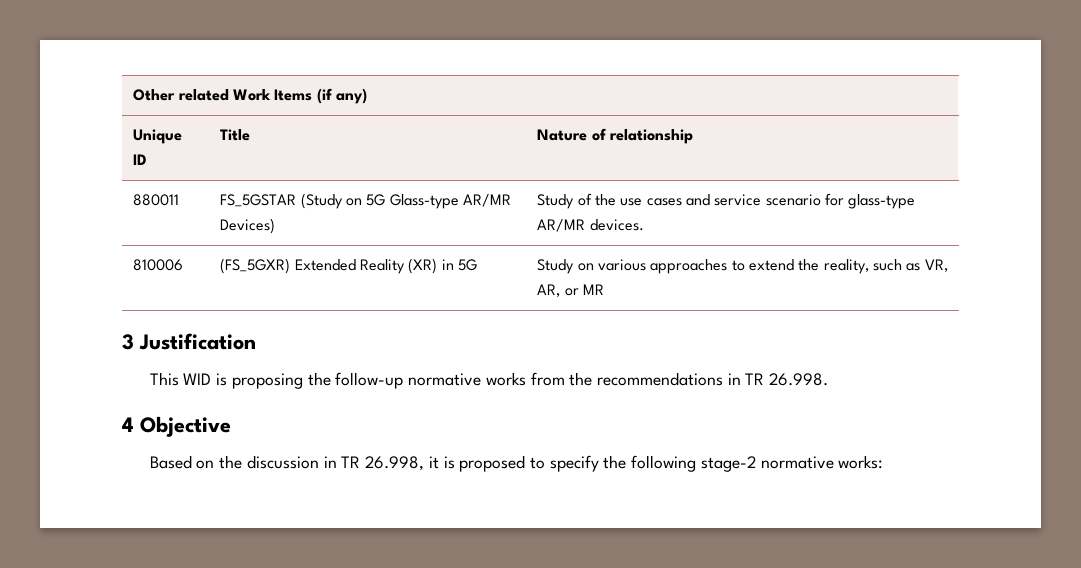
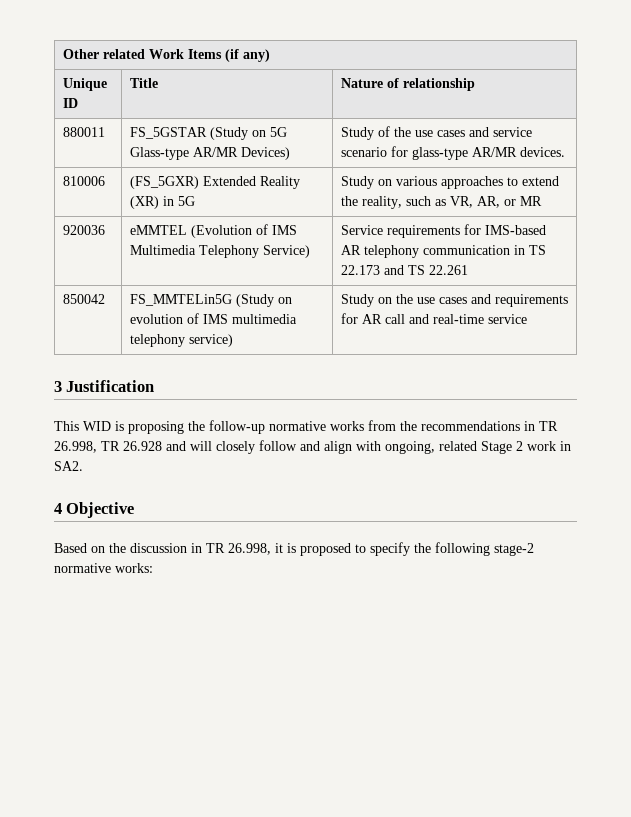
(604, 289) none -> [62,225,105,235] [129,224,297,238] [129,245,310,258] [340,224,546,238] [340,245,546,258] [340,265,468,275] [62,294,105,304] [129,294,292,307] [129,313,297,324] [129,334,233,347] [340,294,568,307] [340,313,527,324] // 920036 | eMMTEL (Evolution of IMS Multimedia Telephony Service) | Service requirements for IMS-based AR telephony communication in TS 22.173 and TS 22.261 // 850042 | FS_MMTELin5G (Study on evolution of IMS multimedia telephony service) | Study on the use cases and requirements for AR call and real-time service
[769,373,829,386] 26.998. -> [54,440,571,454] [54,461,83,471] 26.998, TR 26.928 and will closely follow and align with ongoing, related Stage 2 work in SA2.

